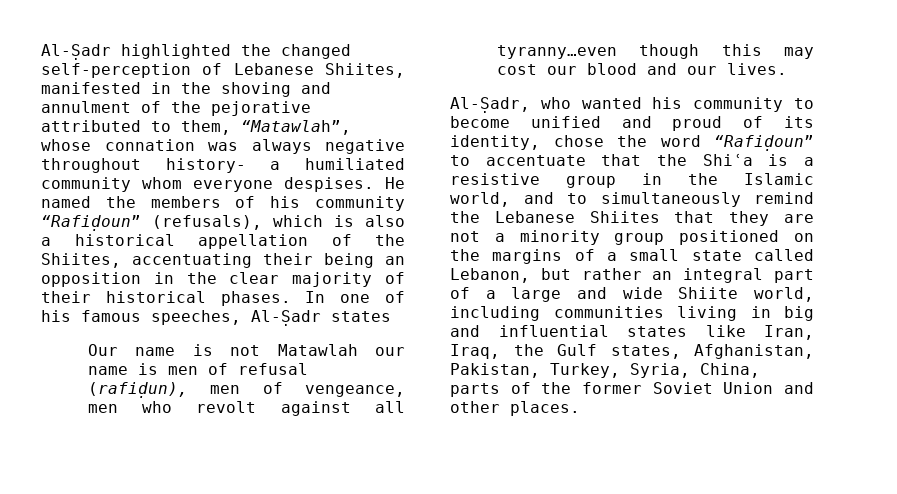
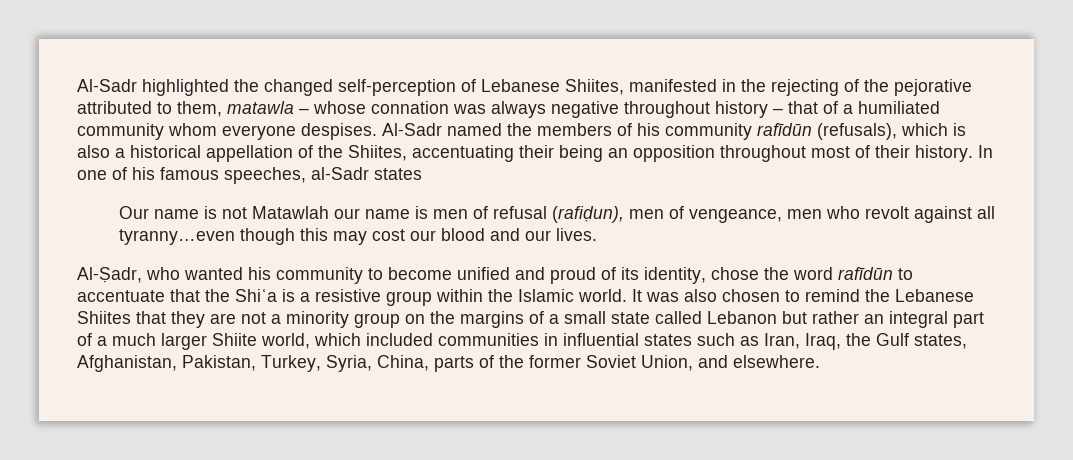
[41,44,111,60] Al-Ṣadr -> [77,79,137,92] Al-Sadr
[221,82,331,97] [41,101,131,113] shoving and annulment -> [771,79,839,96] rejecting
[241,120,351,135] “Matawlah”, -> [227,101,309,114] matawla –
[165,158,246,173] history- -> [715,101,838,118] history – that of
[385,177,405,189] He -> [382,123,442,136] Al-Sadr
[41,215,141,231] “Rafiḍoun” -> [757,123,812,136] rafīdūn
[153,272,406,287] [41,291,291,306] in the clear majority of their historical phases. -> [720,145,973,162] throughout most of their history.
[251,310,321,326] Al-Ṣadr -> [311,167,369,180] al-Sadr
[714,135,814,151] “Rafiḍoun” -> [838,267,893,280] rafīdūn
[642,173,662,185] in -> [436,289,483,302] within
[450,192,741,207] world, and to simultaneously -> [578,289,800,302] world. It was also chosen to
[679,230,780,245] positioned -> (400, 320) none
[450,268,530,283] Lebanon, -> [707,311,777,324] Lebanon
[511,287,814,302] [450,306,814,321] [450,325,746,337] large and wide Shiite world, including communities living in big and influential states like -> [112,333,759,350] much larger Shiite world, which included communities in influential states such as
[723,382,814,394] [450,401,580,416] Union and other places. -> [641,355,820,371] Union, and elsewhere.

